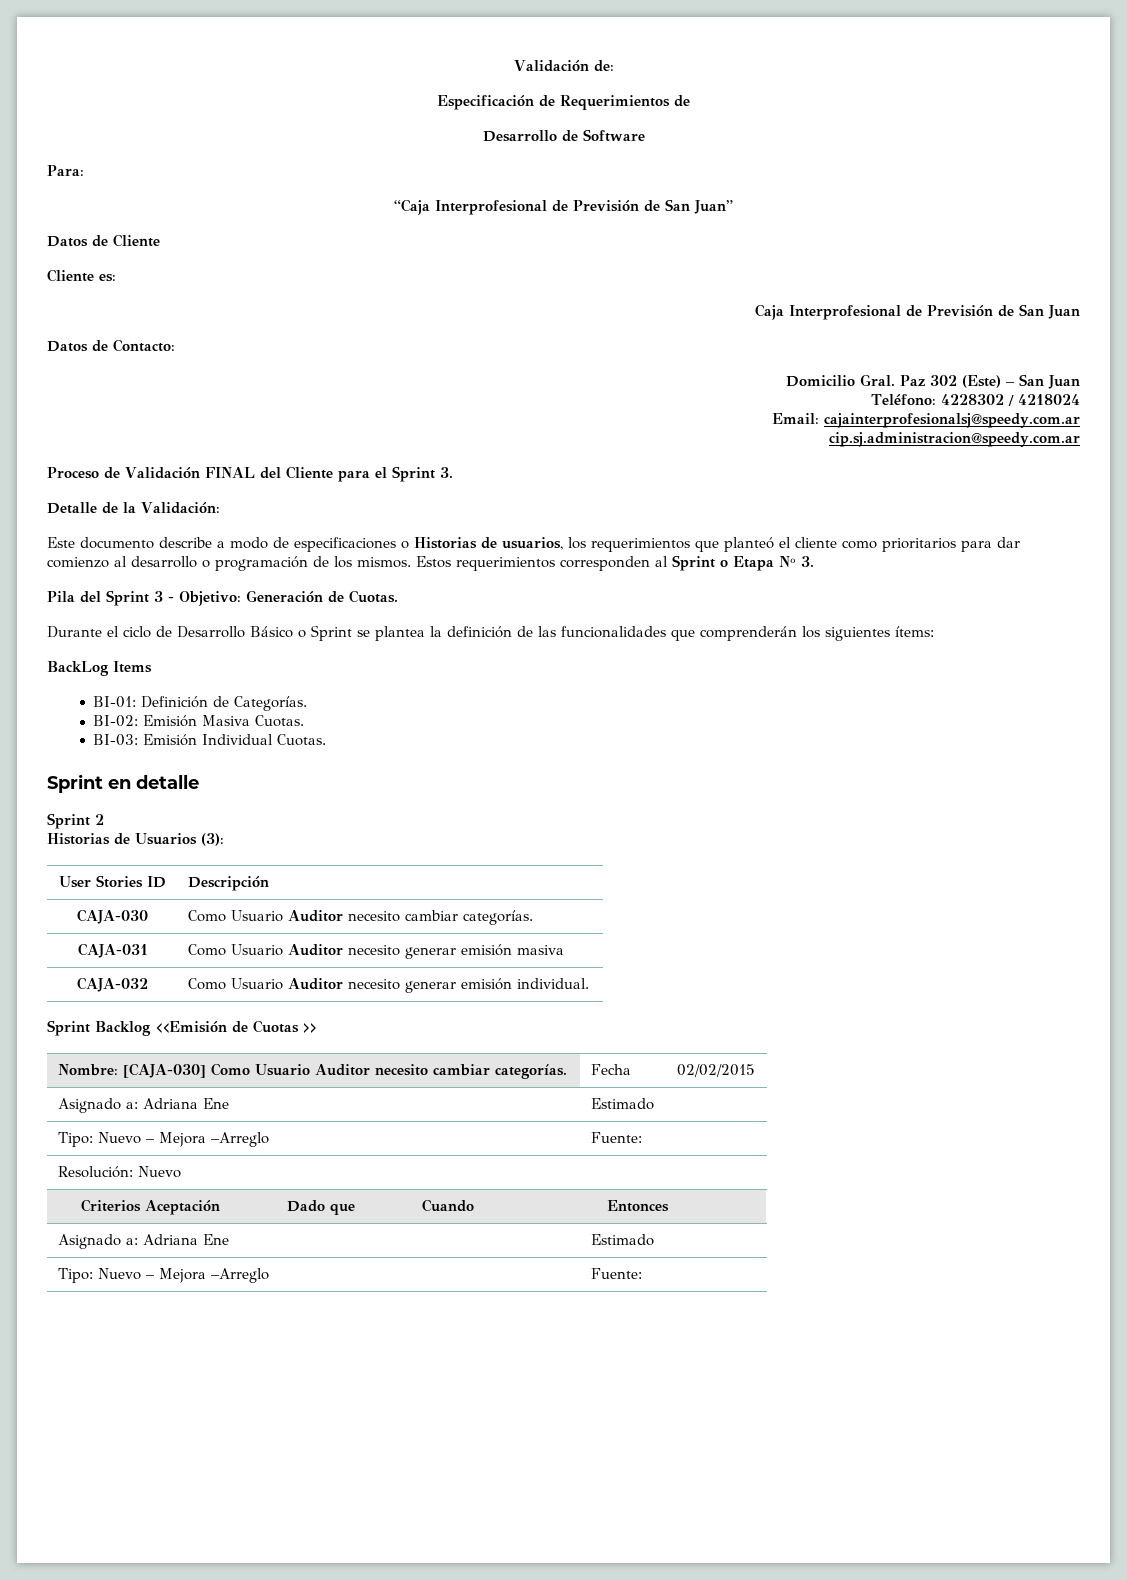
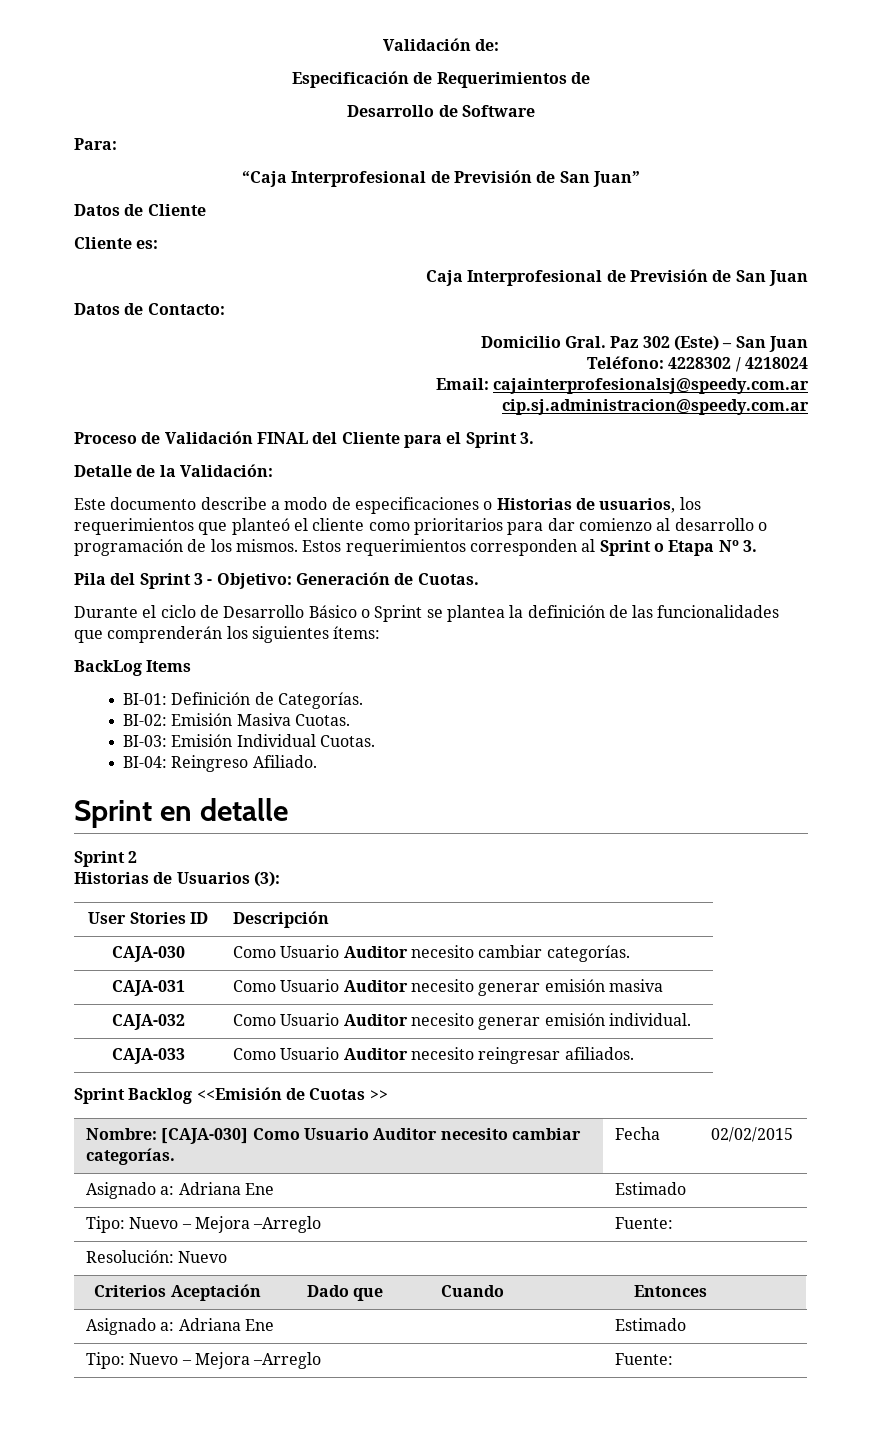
(327, 740) none -> [123,755,317,772] // BI-04: Reingreso Afiliado.
(589, 983) none -> [111,1048,185,1064] [233,1047,634,1064] // CAJA-033 | Como Usuario Auditor necesito reingresar afiliados.

